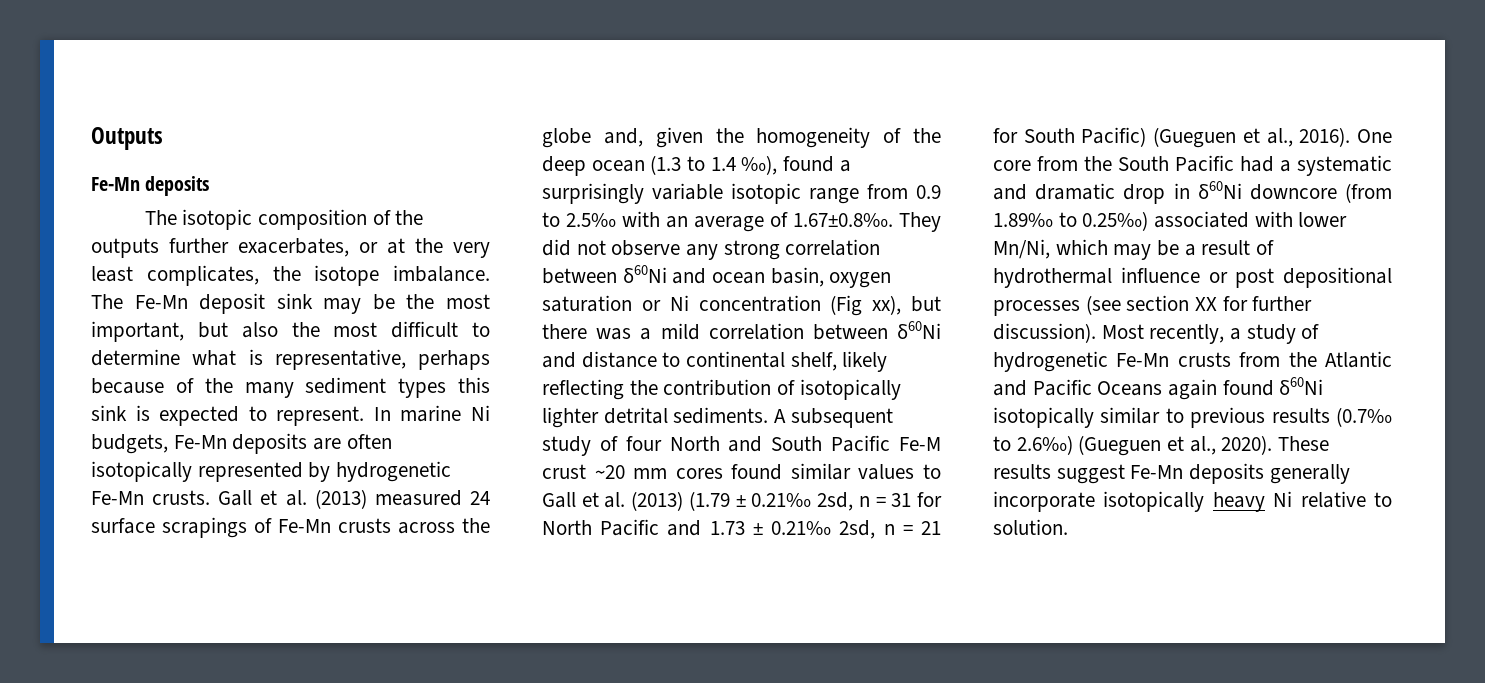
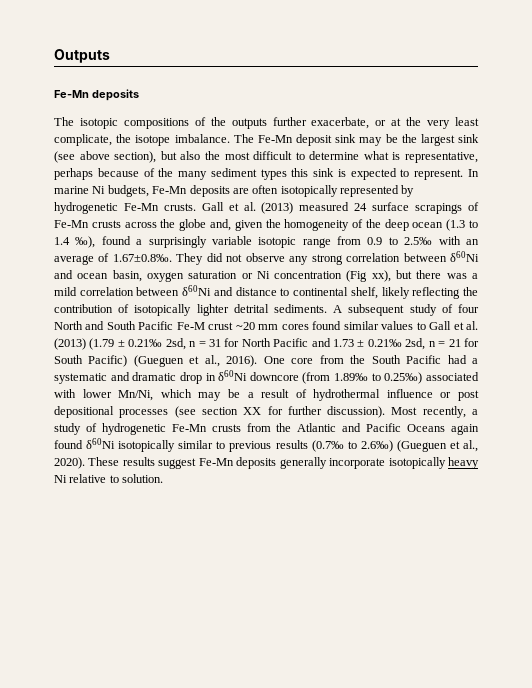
[258,209,368,230] composition -> [123,118,189,129] compositions
[238,238,349,257] exacerbates, -> [311,117,370,129] exacerbate,
[146,265,259,286] complicates, -> [54,134,112,146] complicate,
[446,294,490,309] [91,321,184,342] most important, -> [420,134,480,146] [54,151,157,163] largest sink (see above section),

